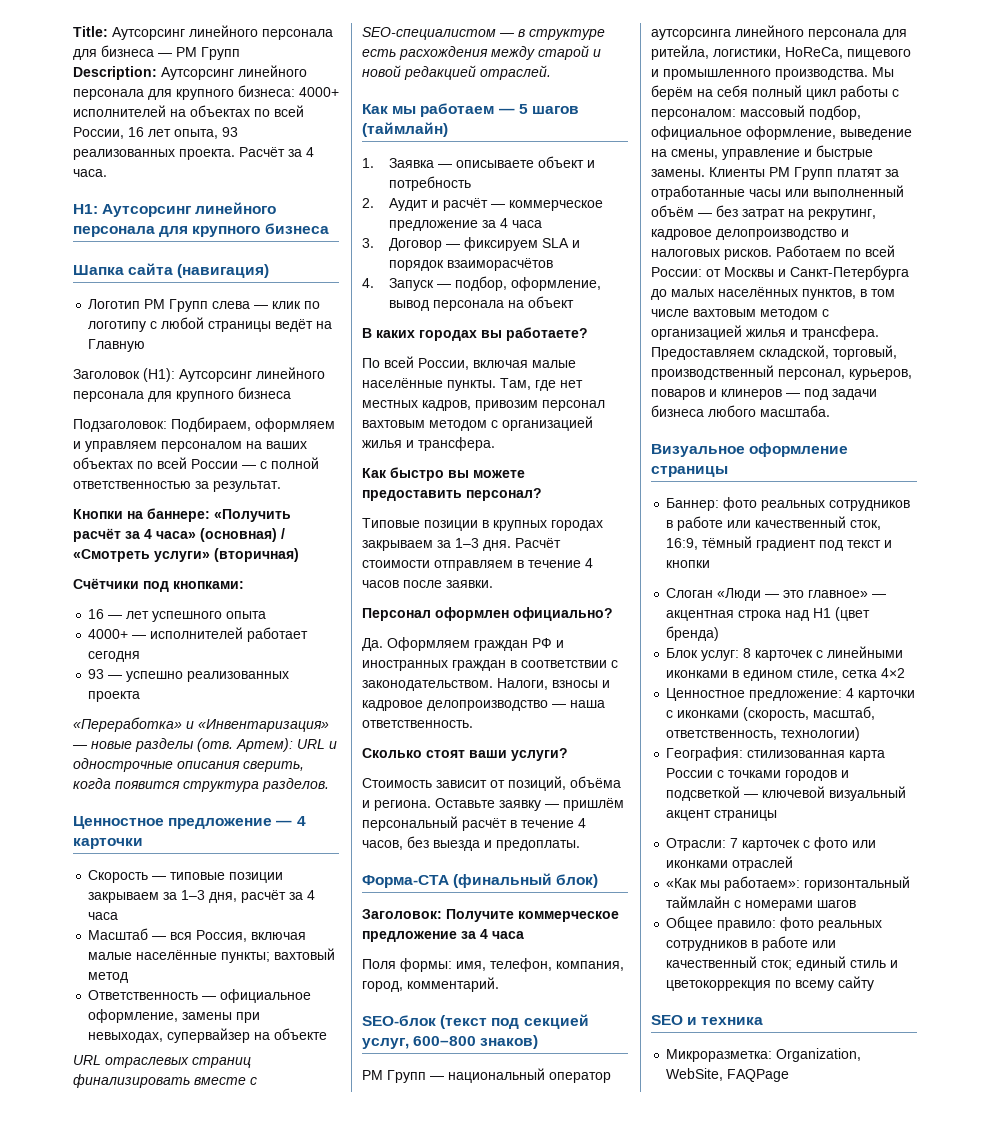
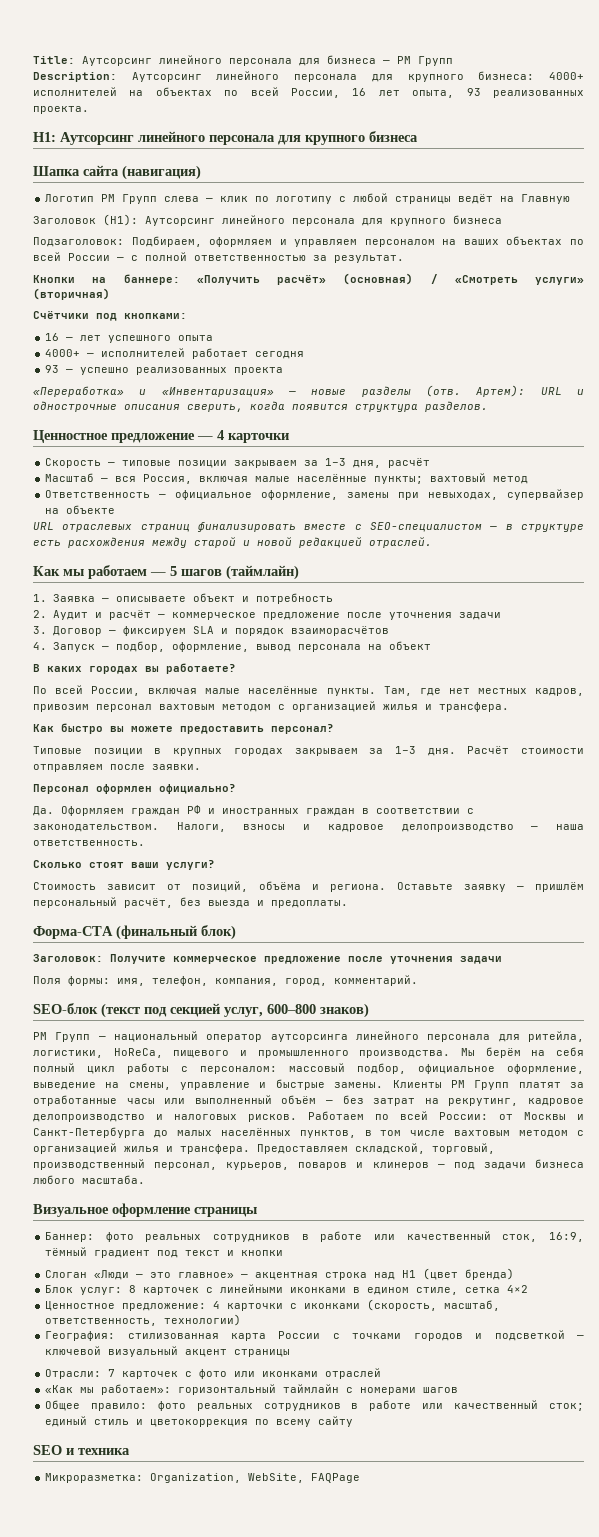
[239,147,314,157] [73,169,107,177] Расчёт за 4 часа. -> (89, 110) none
[73,528,196,542] расчёт за 4 часа» -> [277,275,326,285] расчёт»
[289,890,316,900] [88,912,119,920] за 4 часа -> (431, 463) none
[482,218,543,228] за 4 часа -> [346,612,501,620] после уточнения задачи
[517,558,593,568] [362,580,399,588] в течение 4 часов -> (103, 768) none
[462,818,586,831] [362,840,403,850] расчёт в течение 4 часов, -> [124,898,173,908] расчёт,
[461,929,524,939] за 4 часа -> [348,956,502,964] после уточнения задачи

